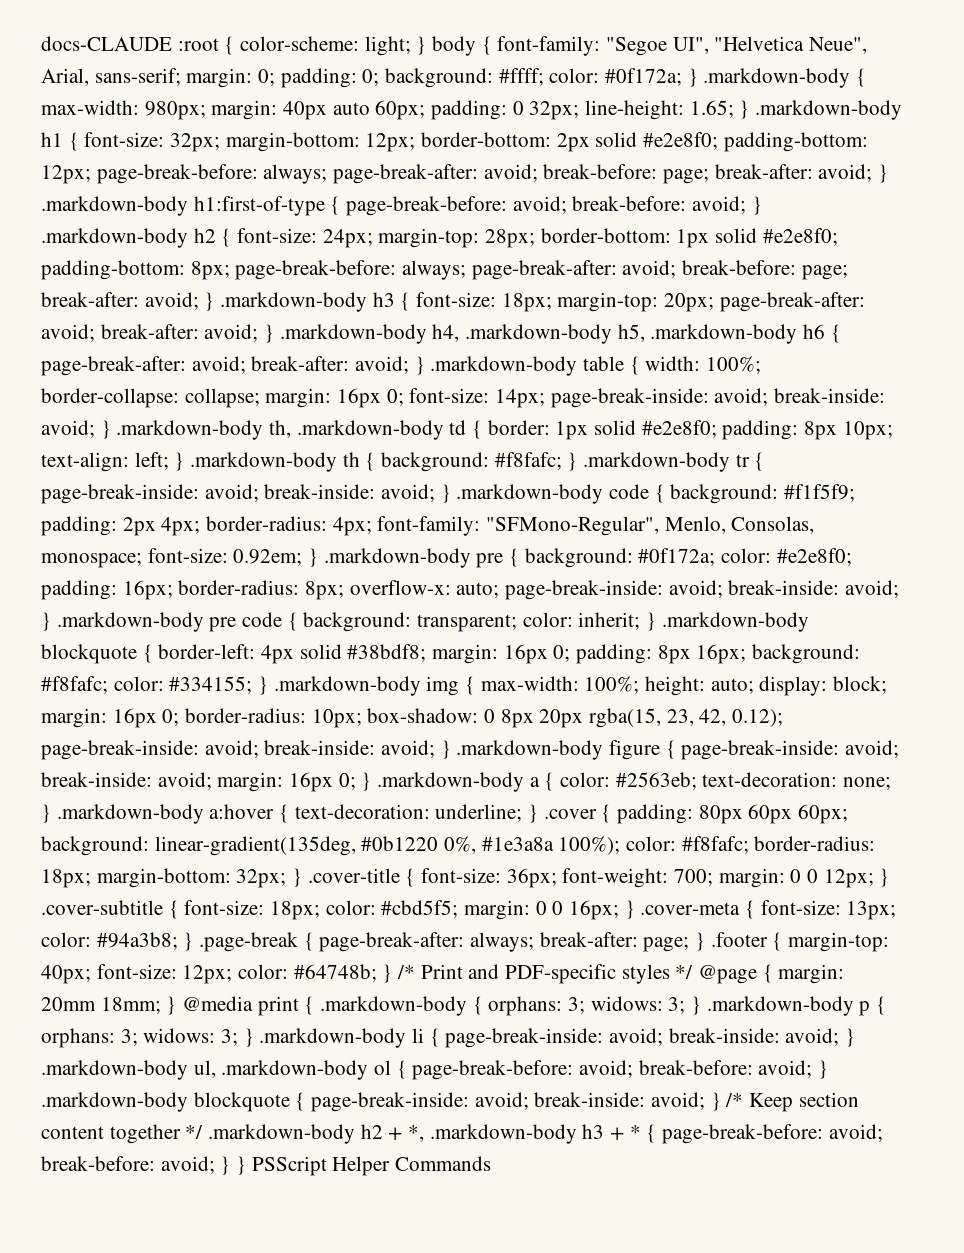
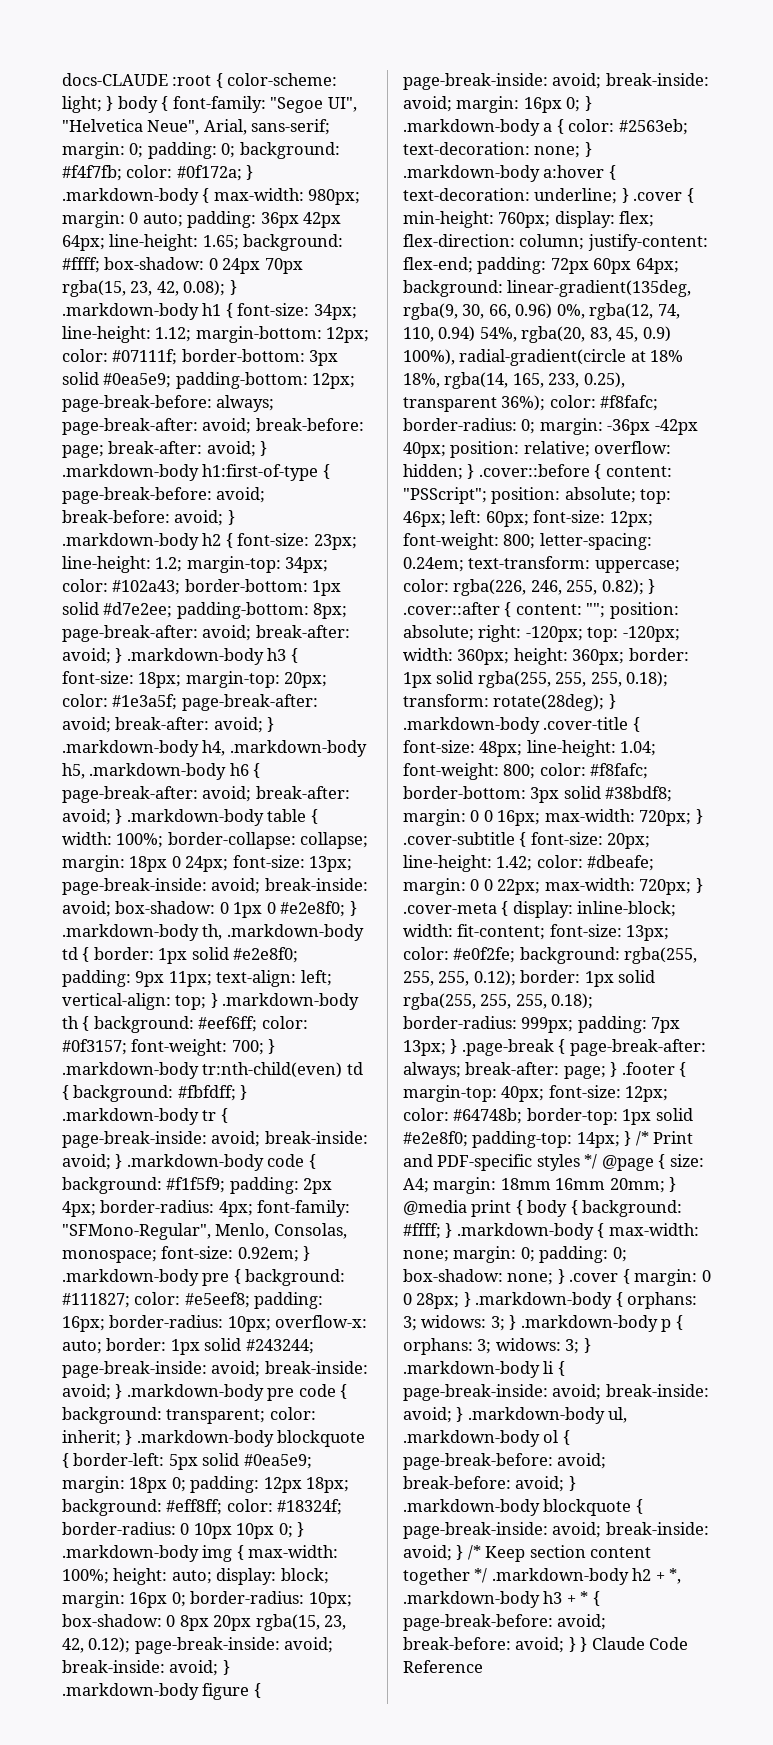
[498,68,544,86] #ffff; -> [62,165,122,181] #f4f7fb;
[283,100,734,120] 40px auto 60px; padding: 0 32px; line-height: 1.65; -> [129,211,342,228] [62,234,344,251] [62,257,303,274] [62,280,226,297] 0 auto; padding: 36px 42px 64px; line-height: 1.65; background: #ffff; box-shadow: 0 24px 70px rgba(15, 23, 42, 0.08);
[170,132,719,152] 32px; margin-bottom: 12px; border-bottom: 2px solid #e2e8f0; -> [313,304,357,320] [62,326,370,343] [62,349,339,366] [62,372,172,388] 34px; line-height: 1.12; margin-bottom: 12px; color: #07111f; border-bottom: 3px solid #0ea5e9;
[322,228,536,248] 24px; margin-top: 28px; -> [313,534,357,550] [62,556,329,573] [62,579,181,595] 23px; line-height: 1.2; margin-top: 34px; color: #102a43;
[762,228,838,246] #e2e8f0; -> [103,602,173,618] #d7e2ee;
[235,260,848,280] page-break-before: always; page-break-after: avoid; break-before: page; -> [62,625,252,642] page-break-after: avoid;
(715, 302) none -> [62,694,178,710] color: #1e3a5f;
[337,388,886,408] [41,420,95,438] 16px 0; font-size: 14px; page-break-inside: avoid; break-inside: avoid; -> [129,855,353,872] [62,878,368,895] [62,901,346,918] 18px 0 24px; font-size: 13px; page-break-inside: avoid; break-inside: avoid; box-shadow: 0 1px 0 #e2e8f0;
[804,421,893,440] [41,452,169,472] 8px 10px; text-align: left; -> [135,970,332,987] [62,993,207,1010] 9px 11px; text-align: left; vertical-align: top;
[494,452,562,470] #f8fafc; -> [198,1016,308,1032] [62,1039,276,1056] [62,1062,363,1079] [62,1085,236,1102] #eef6ff; color: #0f3157; font-weight: 700; } .markdown-body tr:nth-child(even) td { background: #fbfdff;
[638,548,852,566] #0f172a; color: #e2e8f0; -> [62,1292,250,1308] #111827; color: #e5eef8;
[305,581,345,600] 8px; -> [227,1316,271,1332] 10px;
(500, 590) none -> [106,1338,314,1355] border: 1px solid #243244;
[261,644,861,664] [41,676,253,694] 4px solid #38bdf8; margin: 16px 0; padding: 8px 16px; background: #f8fafc; color: #334155; -> [168,1453,312,1470] [62,1476,350,1493] [62,1499,343,1516] [62,1522,293,1539] 5px solid #0ea5e9; margin: 18px 0; padding: 12px 18px; background: #eff8ff; color: #18324f; border-radius: 0 10px 10px 0;
[617,804,849,824] [41,836,876,856] [41,868,890,888] [41,900,897,920] [41,932,178,950] padding: 80px 60px 60px; background: linear-gradient(135deg, #0b1220 0%, #1e3a8a 100%); color: #f8fafc; border-radius: 18px; margin-bottom: 32px; } .cover-title { font-size: 36px; font-weight: 700; margin: 0 0 12px; } .cover-subtitle { font-size: 18px; color: #cbd5f5; margin: 0 0 16px; } .cover-meta { font-size: 13px; color: #94a3b8; -> [403,211,655,228] [403,234,708,251] [403,257,679,274] [403,280,692,297] [403,303,680,320] [403,326,671,343] [403,349,684,366] [403,372,625,389] [403,395,659,412] [403,418,698,435] [403,441,672,458] [403,464,672,480] [403,487,672,504] [403,510,653,527] [403,533,652,550] [403,556,680,573] [403,579,656,596] [403,602,679,619] [403,625,680,642] [403,648,689,665] [403,671,669,688] [403,694,616,711] [403,717,640,734] [403,740,657,757] [403,763,649,780] [403,786,673,803] [403,809,703,826] [403,832,651,849] [403,855,655,872] [403,878,703,895] [403,901,677,918] [403,924,670,941] [403,947,698,964] [403,970,656,987] [403,993,594,1010] [403,1016,681,1033] [403,1040,446,1056] min-height: 760px; display: flex; flex-direction: column; justify-content: flex-end; padding: 72px 60px 64px; background: linear-gradient(135deg, rgba(9, 30, 66, 0.96) 0%, rgba(12, 74, 110, 0.94) 54%, rgba(20, 83, 45, 0.9) 100%), radial-gradient(circle at 18% 18%, rgba(14, 165, 233, 0.25), transparent 36%); color: #f8fafc; border-radius: 0; margin: -36px -42px 40px; position: relative; overflow: hidden; } .cover::before { content: "PSScript"; position: absolute; top: 46px; left: 60px; font-size: 12px; font-weight: 800; letter-spacing: 0.24em; text-transform: uppercase; color: rgba(226, 246, 255, 0.82); } .cover::after { content: ""; position: absolute; right: -120px; top: -120px; width: 360px; height: 360px; border: 1px solid rgba(255, 255, 255, 0.18); transform: rotate(28deg); } .markdown-body .cover-title { font-size: 48px; line-height: 1.04; font-weight: 800; color: #f8fafc; border-bottom: 3px solid #38bdf8; margin: 0 0 16px; max-width: 720px; } .cover-subtitle { font-size: 20px; line-height: 1.42; color: #dbeafe; margin: 0 0 22px; max-width: 720px; } .cover-meta { display: inline-block; width: fit-content; font-size: 13px; color: #e0f2fe; background: rgba(255, 255, 255, 0.12); border: 1px solid rgba(255, 255, 255, 0.18); border-radius: 999px; padding: 7px 13px;
(377, 973) none -> [526,1108,693,1125] [403,1131,620,1148] border-top: 1px solid #e2e8f0; padding-top: 14px;
[778,964,845,984] [41,996,315,1016] margin: 20mm 18mm; } @media print { -> [669,1154,704,1167] [403,1177,677,1194] [403,1200,683,1217] [403,1223,699,1240] [403,1246,627,1263] [403,1269,711,1286] [403,1292,471,1309] size: A4; margin: 18mm 16mm 20mm; } @media print { body { background: #ffff; } .markdown-body { max-width: none; margin: 0; padding: 0; box-shadow: none; } .cover { margin: 0 0 28px; }
[251,1156,492,1176] PSScript Helper Commands -> [591,1637,689,1650] [403,1660,483,1673] Claude Code Reference

